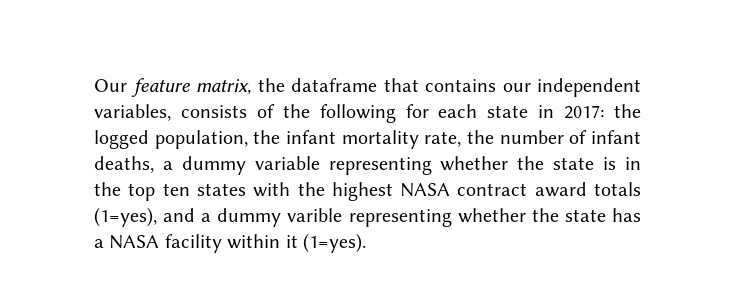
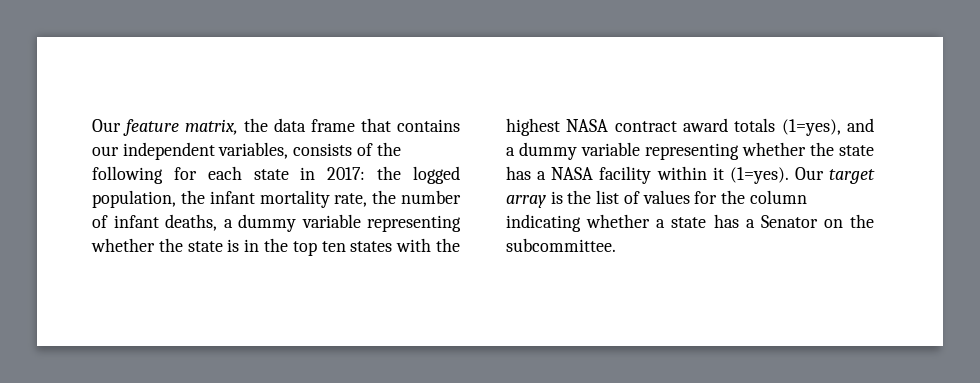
[291,78,377,92] dataframe -> [274,118,355,132] data frame
[287,208,343,222] varible -> [581,142,640,156] variable
(366, 243) none -> [794,167,875,184] [506,190,807,208] [506,214,874,232] [506,238,616,252] Our target array is the list of values for the column indicating whether a state has a Senator on the subcommittee.

